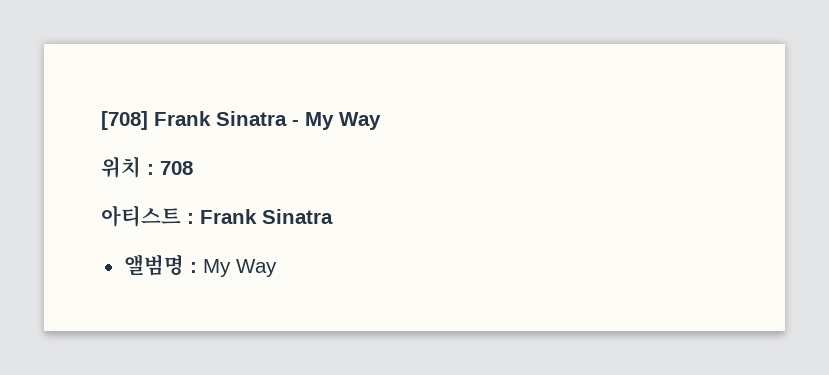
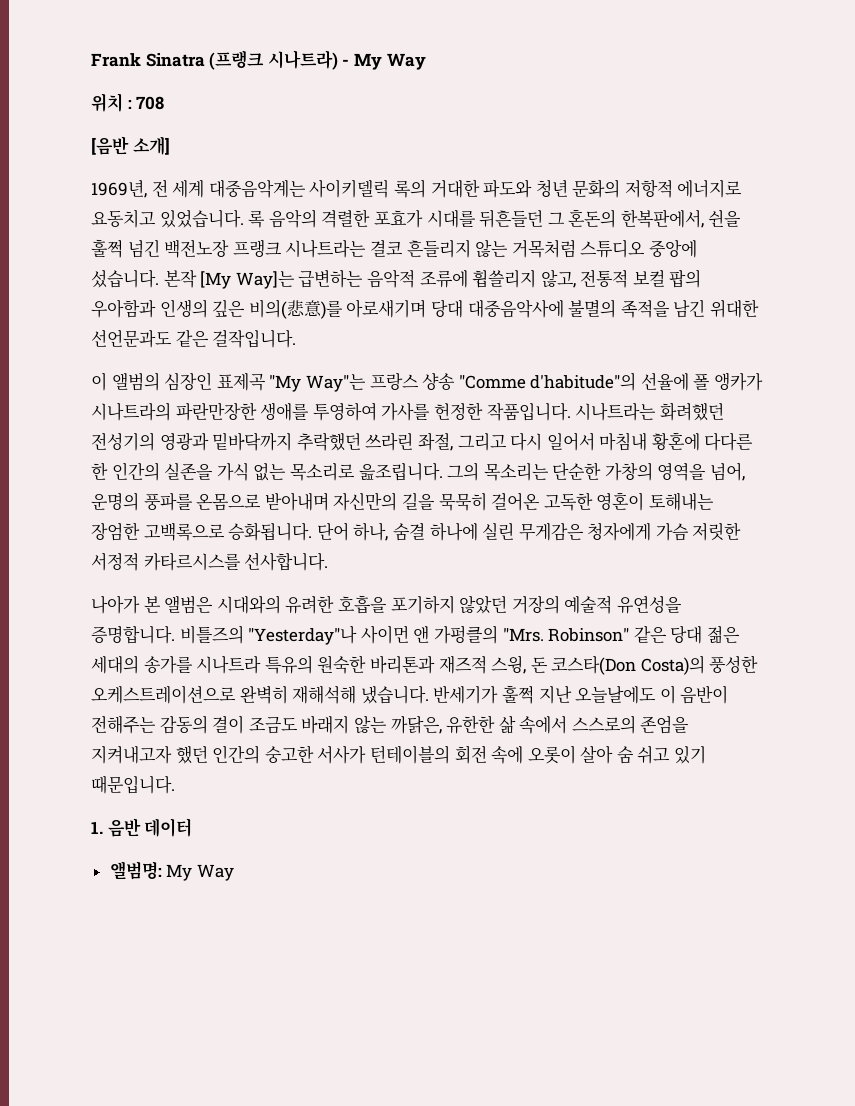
[101,111,287,130] [708] Frank Sinatra -> [91,50,338,70] Frank Sinatra (프랭크 시나트라)
[101,205,333,227] [123,254,197,276] 아티스트 : Frank Sinatra // 앨범명 : -> [91,136,170,155] [91,179,743,198] [91,209,742,228] [91,239,697,258] [91,269,702,289] [91,299,759,319] [91,329,297,348] [91,372,764,392] [91,402,724,421] [91,432,754,451] [91,462,746,481] [91,492,714,511] [91,522,742,541] [91,552,329,571] [91,595,682,614] [91,625,740,645] [91,655,759,675] [91,685,729,704] [91,715,690,734] [91,745,707,764] [91,775,175,794] [91,818,193,837] [109,861,162,880] [음반 소개] // 1969년, 전 세계 대중음악계는 사이키델릭 록의 거대한 파도와 청년 문화의 저항적 에너지로 요동치고 있었습니다. 록 음악의 격렬한 포효가 시대를 뒤흔들던 그 혼돈의 한복판에서, 쉰을 훌쩍 넘긴 백전노장 프랭크 시나트라는 결코 흔들리지 않는 거목처럼 스튜디오 중앙에 섰습니다. 본작 [My Way]는 급변하는 음악적 조류에 휩쓸리지 않고, 전통적 보컬 팝의 우아함과 인생의 깊은 비의(悲意)를 아로새기며 당대 대중음악사에 불멸의 족적을 남긴 위대한 선언문과도 같은 걸작입니다. // 이 앨범의 심장인 표제곡 "My Way"는 프랑스 샹송 "Comme d'habitude"의 선율에 폴 앵카가 시나트라의 파란만장한 생애를 투영하여 가사를 헌정한 작품입니다. 시나트라는 화려했던 전성기의 영광과 밑바닥까지 추락했던 쓰라린 좌절, 그리고 다시 일어서 마침내 황혼에 다다른 한 인간의 실존을 가식 없는 목소리로 읊조립니다. 그의 목소리는 단순한 가창의 영역을 넘어, 운명의 풍파를 온몸으로 받아내며 자신만의 길을 묵묵히 걸어온 고독한 영혼이 토해내는 장엄한 고백록으로 승화됩니다. 단어 하나, 숨결 하나에 실린 무게감은 청자에게 가슴 저릿한 서정적 카타르시스를 선사합니다. // 나아가 본 앨범은 시대와의 유려한 호흡을 포기하지 않았던 거장의 예술적 유연성을 증명합니다. 비틀즈의 "Yesterday"나 사이먼 앤 가펑클의 "Mrs. Robinson" 같은 당대 젊은 세대의 송가를 시나트라 특유의 원숙한 바리톤과 재즈적 스윙, 돈 코스타(Don Costa)의 풍성한 오케스트레이션으로 완벽히 재해석해 냈습니다. 반세기가 훌쩍 지난 오늘날에도 이 음반이 전해주는 감동의 결이 조금도 바래지 않는 까닭은, 유한한 삶 속에서 스스로의 존엄을 지켜내고자 했던 인간의 숭고한 서사가 턴테이블의 회전 속에 오롯이 살아 숨 쉬고 있기 때문입니다. // 1. 음반 데이터 // 앨범명:

